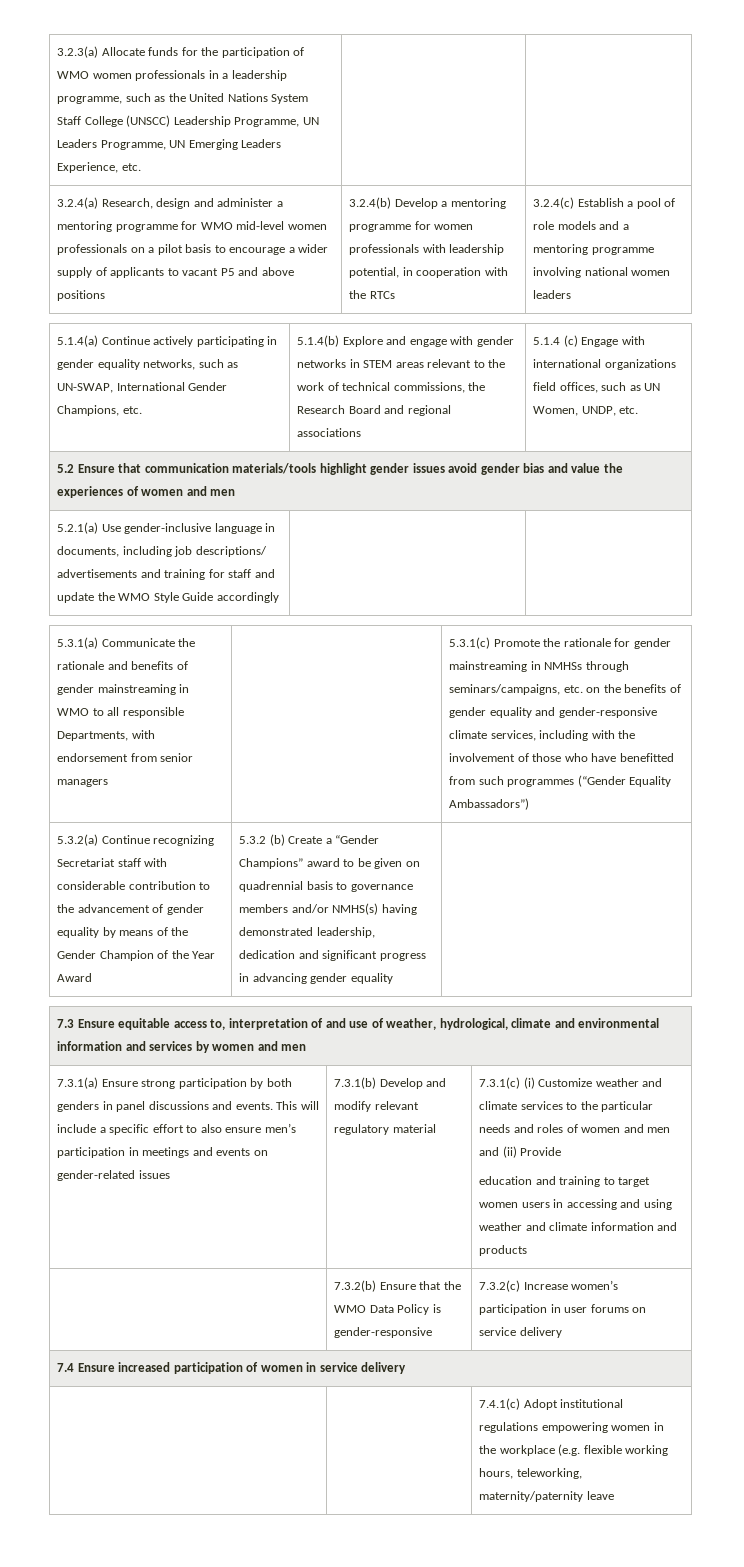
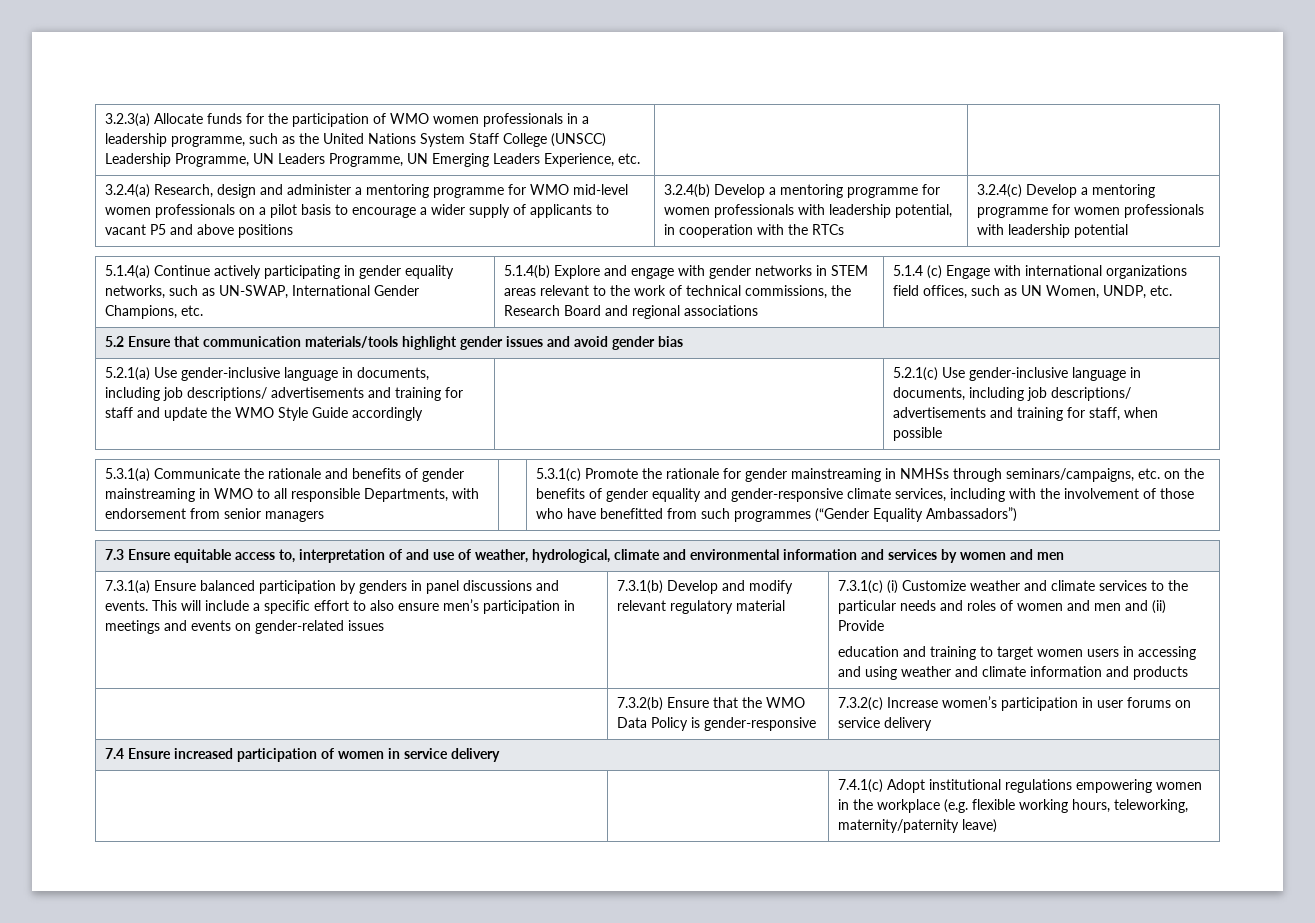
[577,198,676,209] [533,221,629,230] [533,244,654,255] [533,267,671,278] [533,290,572,299] Establish a pool of role models and a mentoring programme involving national women leaders -> [1025,184,1155,198] [976,204,1204,218] [976,224,1128,238] Develop a mentoring programme for women professionals with leadership potential
(445, 468) none -> [546,336,570,347] and
[547,463,623,473] [57,486,236,498] and value the experiences of women and men -> (683, 341) none
(279, 597) none -> [892,367,1141,381] [892,387,1131,401] [892,407,1158,421] [892,427,942,441] 5.2.1(c) Use gender-inclusive language in documents, including job descriptions/ advertisements and training for staff, when possible
[57,834,215,846] [57,858,168,867] [57,881,211,890] [57,904,204,915] [57,927,189,938] [57,950,216,961] [57,973,93,982] [239,834,380,846] [239,858,420,869] [239,881,413,892] [239,903,417,915] [239,927,375,938] [239,950,426,961] [239,973,393,984] // 5.3.2(a) Continue recognizing Secretariat staff with considerable contribution to the advancement of gender equality by means of the Gender Champion of the Year Award | 5.3.2 (b) Create a “Gender Champions” award to be given on quadrennial basis to governance members and/or NMHS(s) having demonstrated leadership, dedication and significant progress in advancing gender equality | -> (1017, 514) none
[141,1079,176,1089] strong -> [199,580,255,591] balanced
[266,1078,292,1087] both -> (356, 587) none
[586,1491,614,1500] leave -> [961,819,997,833] leave)

